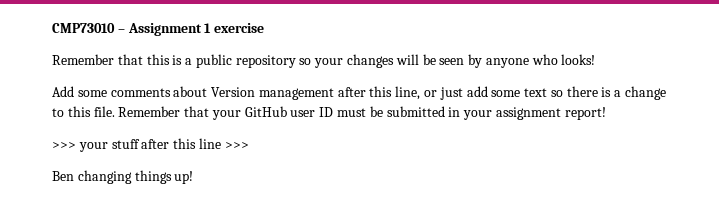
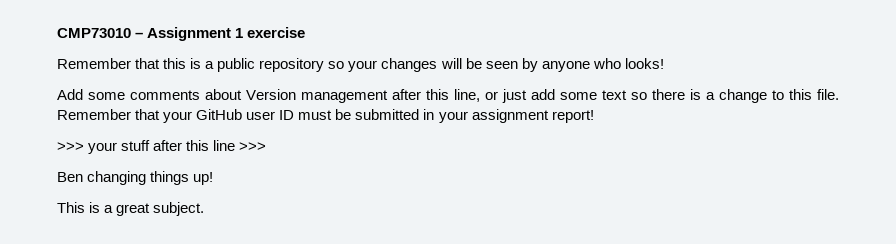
(194, 177) none -> [57,202,205,216] // This is a great subject.

